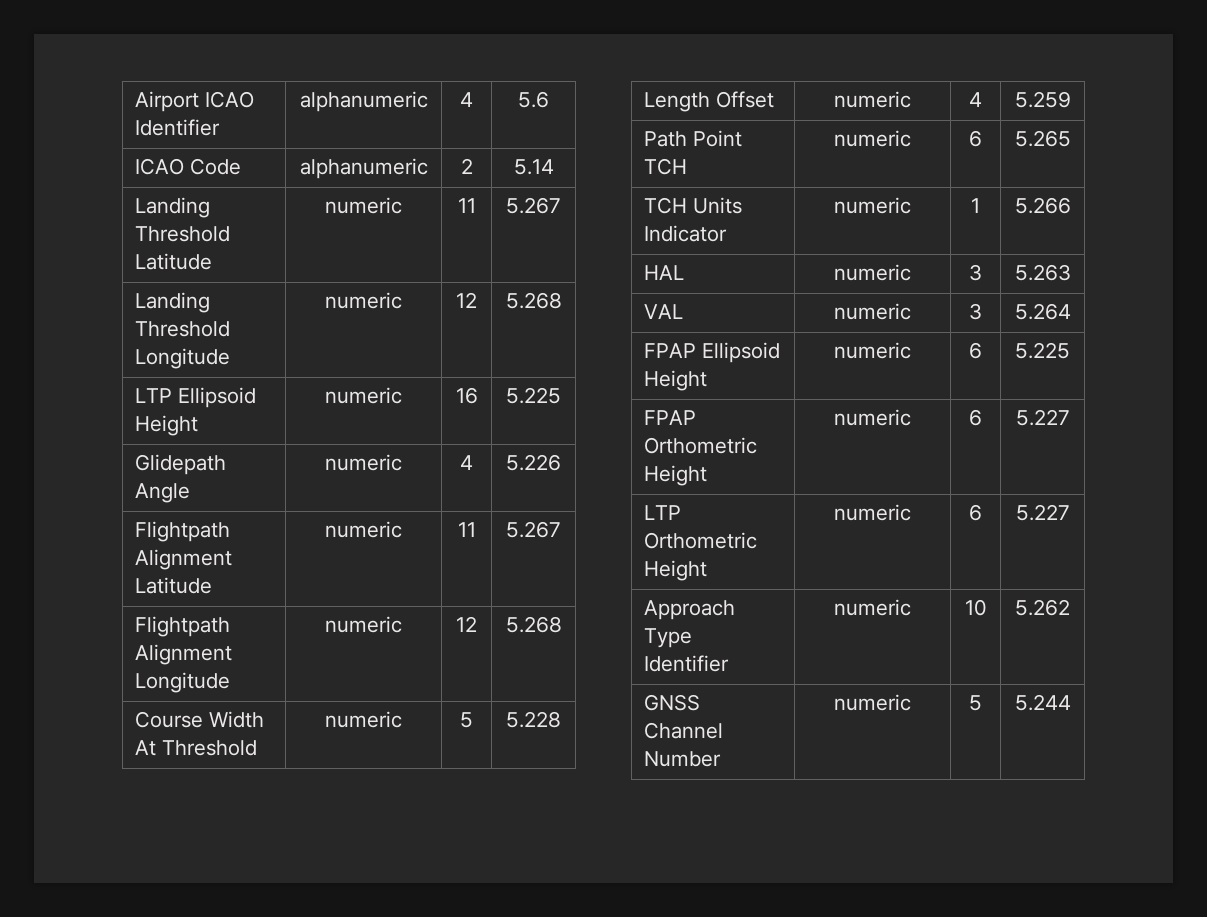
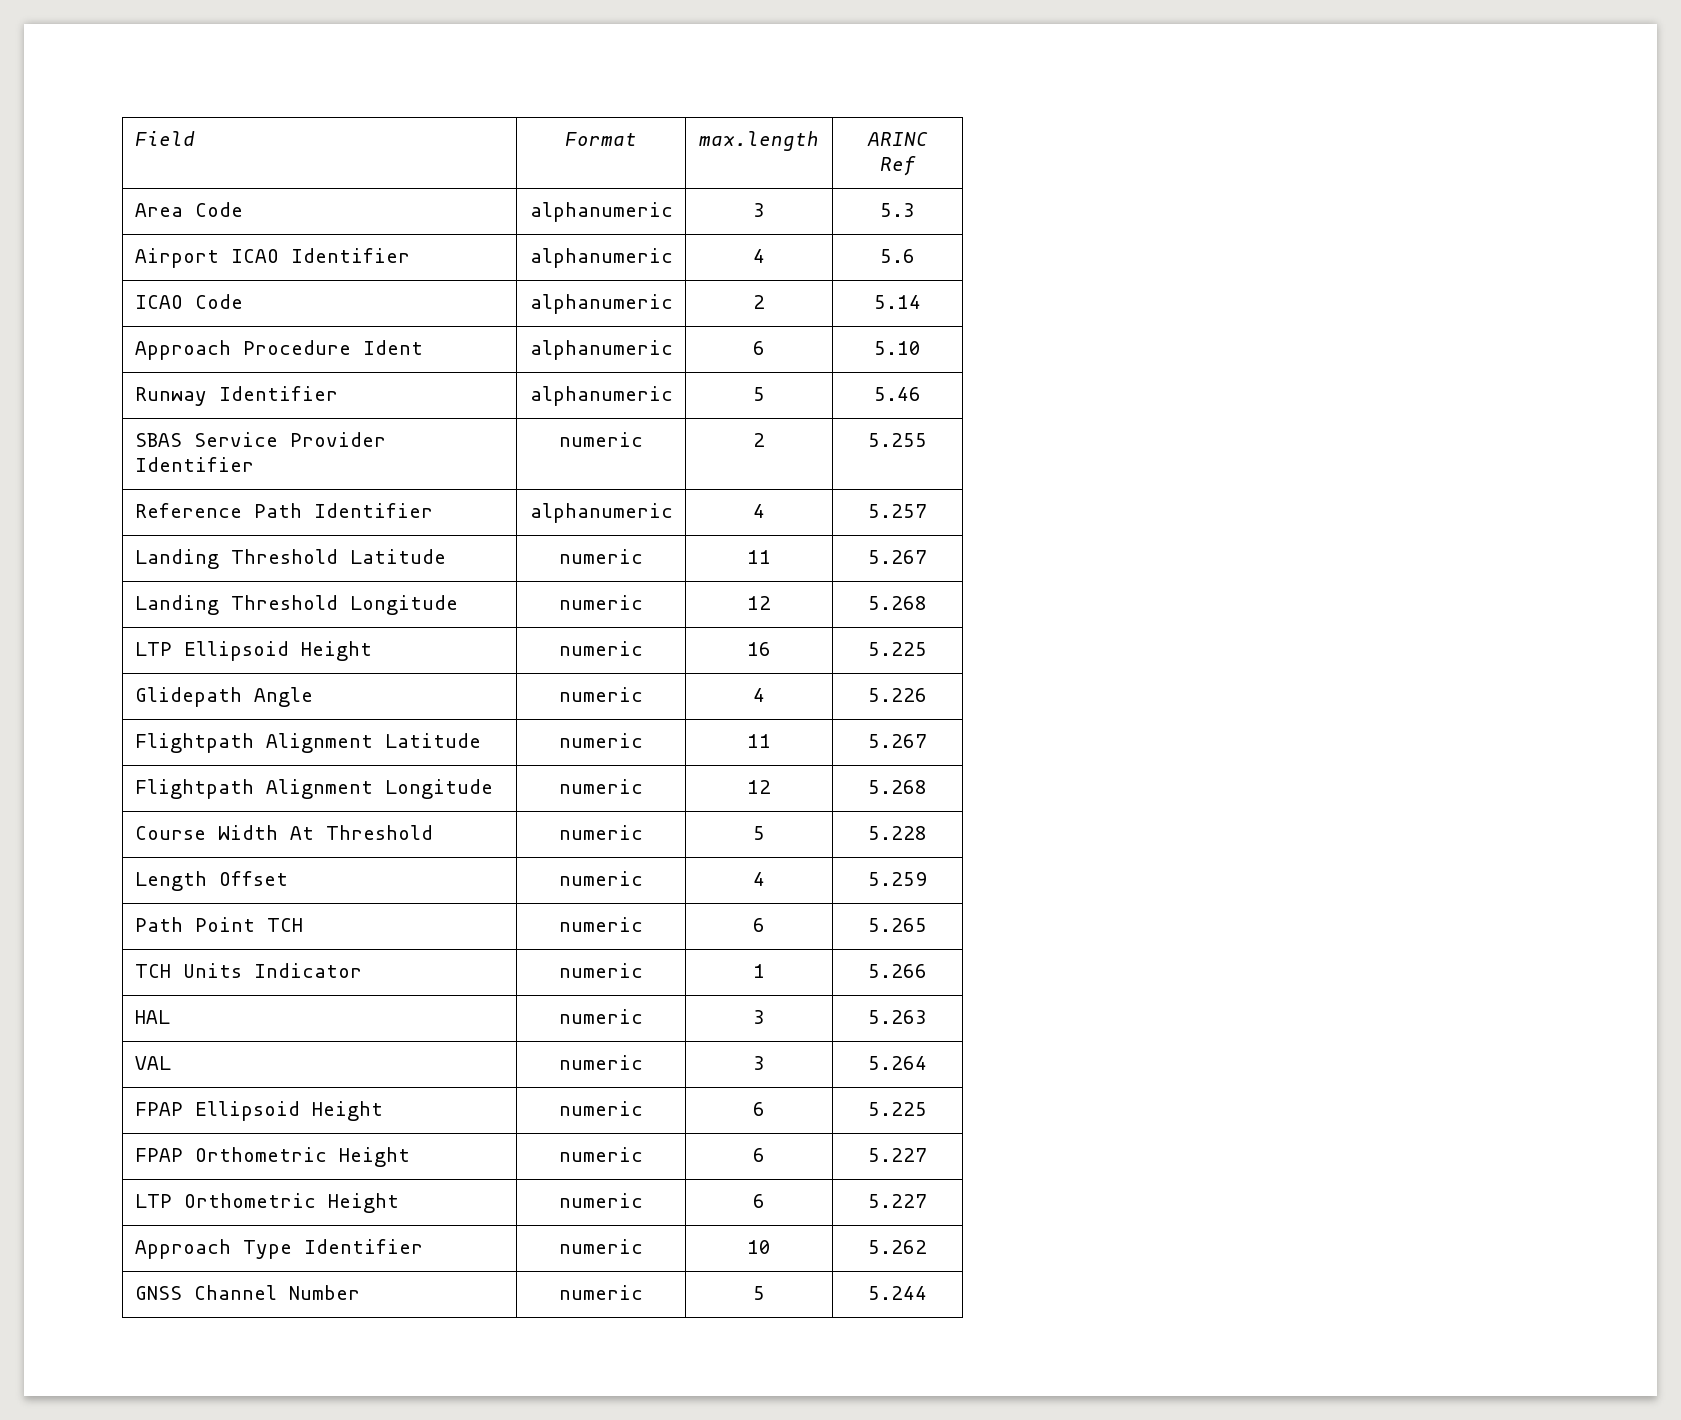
(135, 101) none -> [134,131,195,146] [565,132,637,146] [699,131,819,151] [866,132,928,146] [879,156,916,176] [134,202,243,217] [529,202,673,222] [753,203,765,217] [880,203,915,217] Field | Format | max.length | ARINC Ref // Area Code | alphanumeric | 3 | 5.3 //
(554, 167) none -> [134,340,423,360] [529,340,673,360] [753,341,765,355] [874,341,921,355] [134,386,338,406] [529,386,673,406] [753,387,765,401] [874,387,921,401] [134,432,386,447] [134,457,254,472] [559,432,643,447] [753,433,765,447] [868,433,927,447] [134,503,433,518] [529,503,673,523] [753,504,765,518] [868,504,927,518] // Approach Procedure Ident | alphanumeric | 6 | 5.10 // Runway Identifier | alphanumeric | 5 | 5.46 // SBAS Service Provider Identifier | numeric | 2 | 5.255 // Reference Path Identifier | alphanumeric | 4 | 5.257

